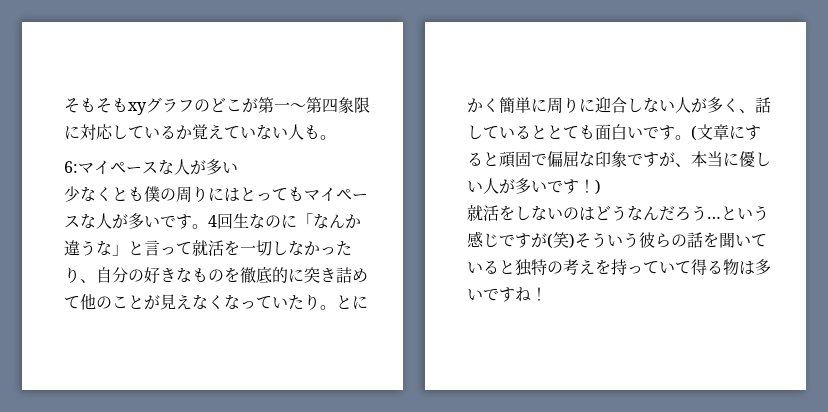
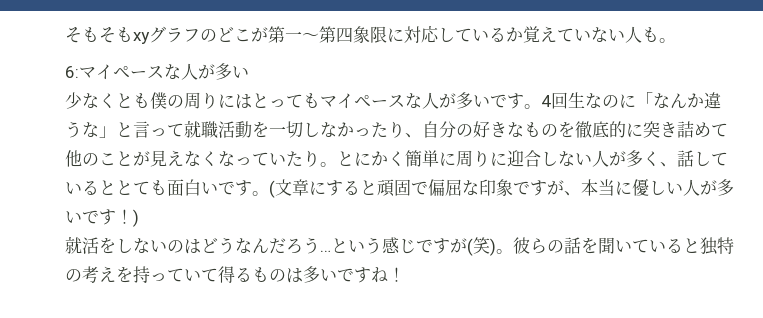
[208,240,224,256] 活 -> [201,121,252,138] 職活動
[575,232,639,248] そういう -> [496,249,513,254] 。
[723,259,739,276] 物 -> [252,267,286,282] もの

